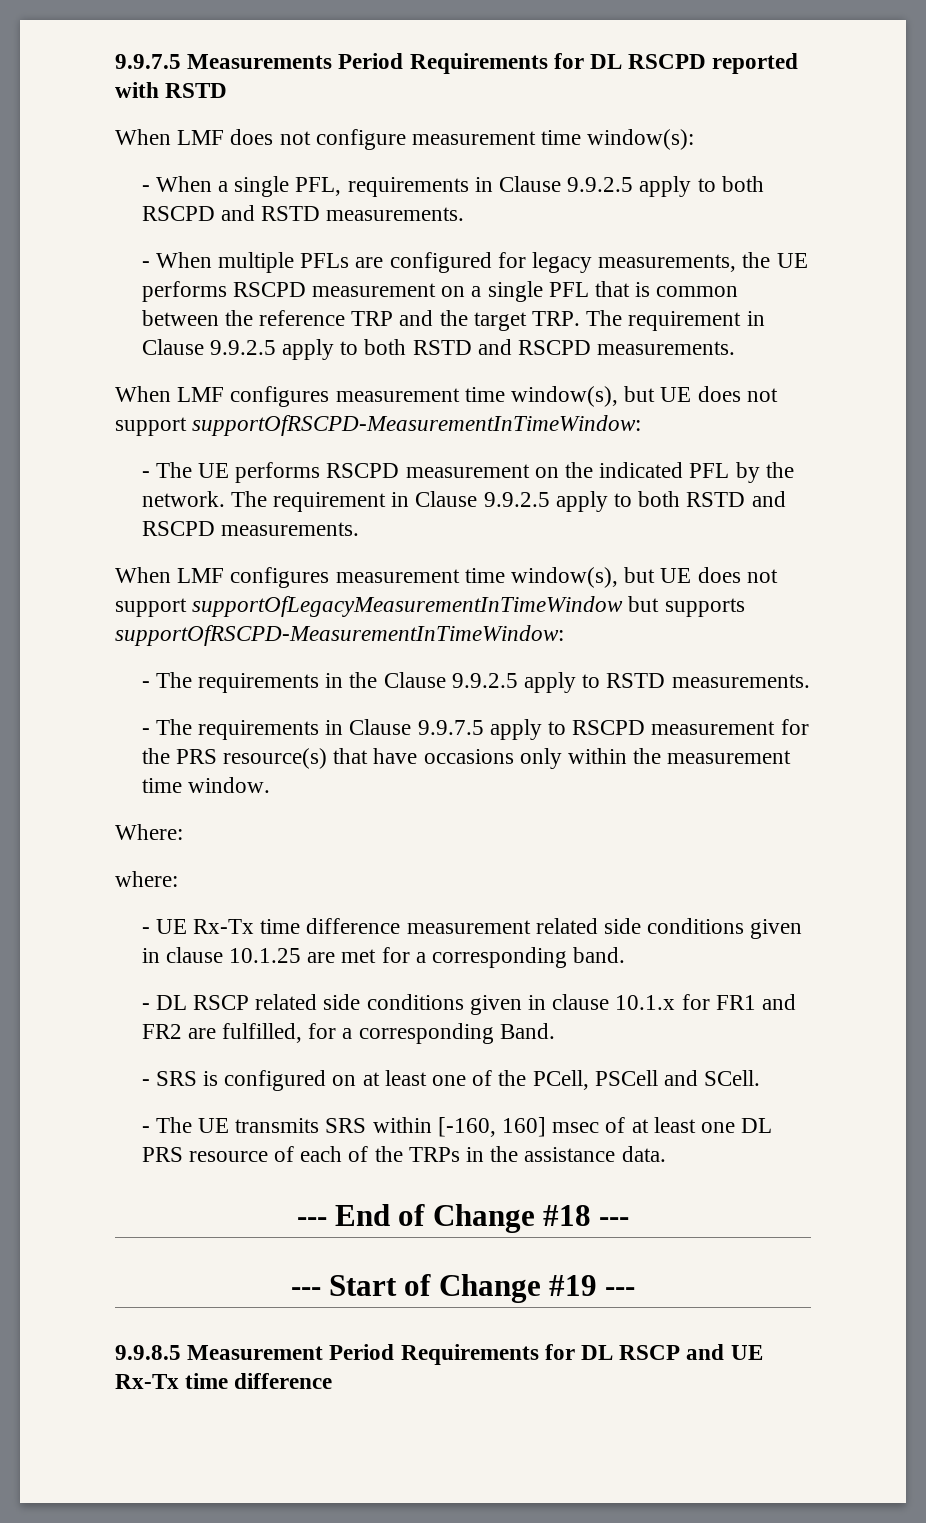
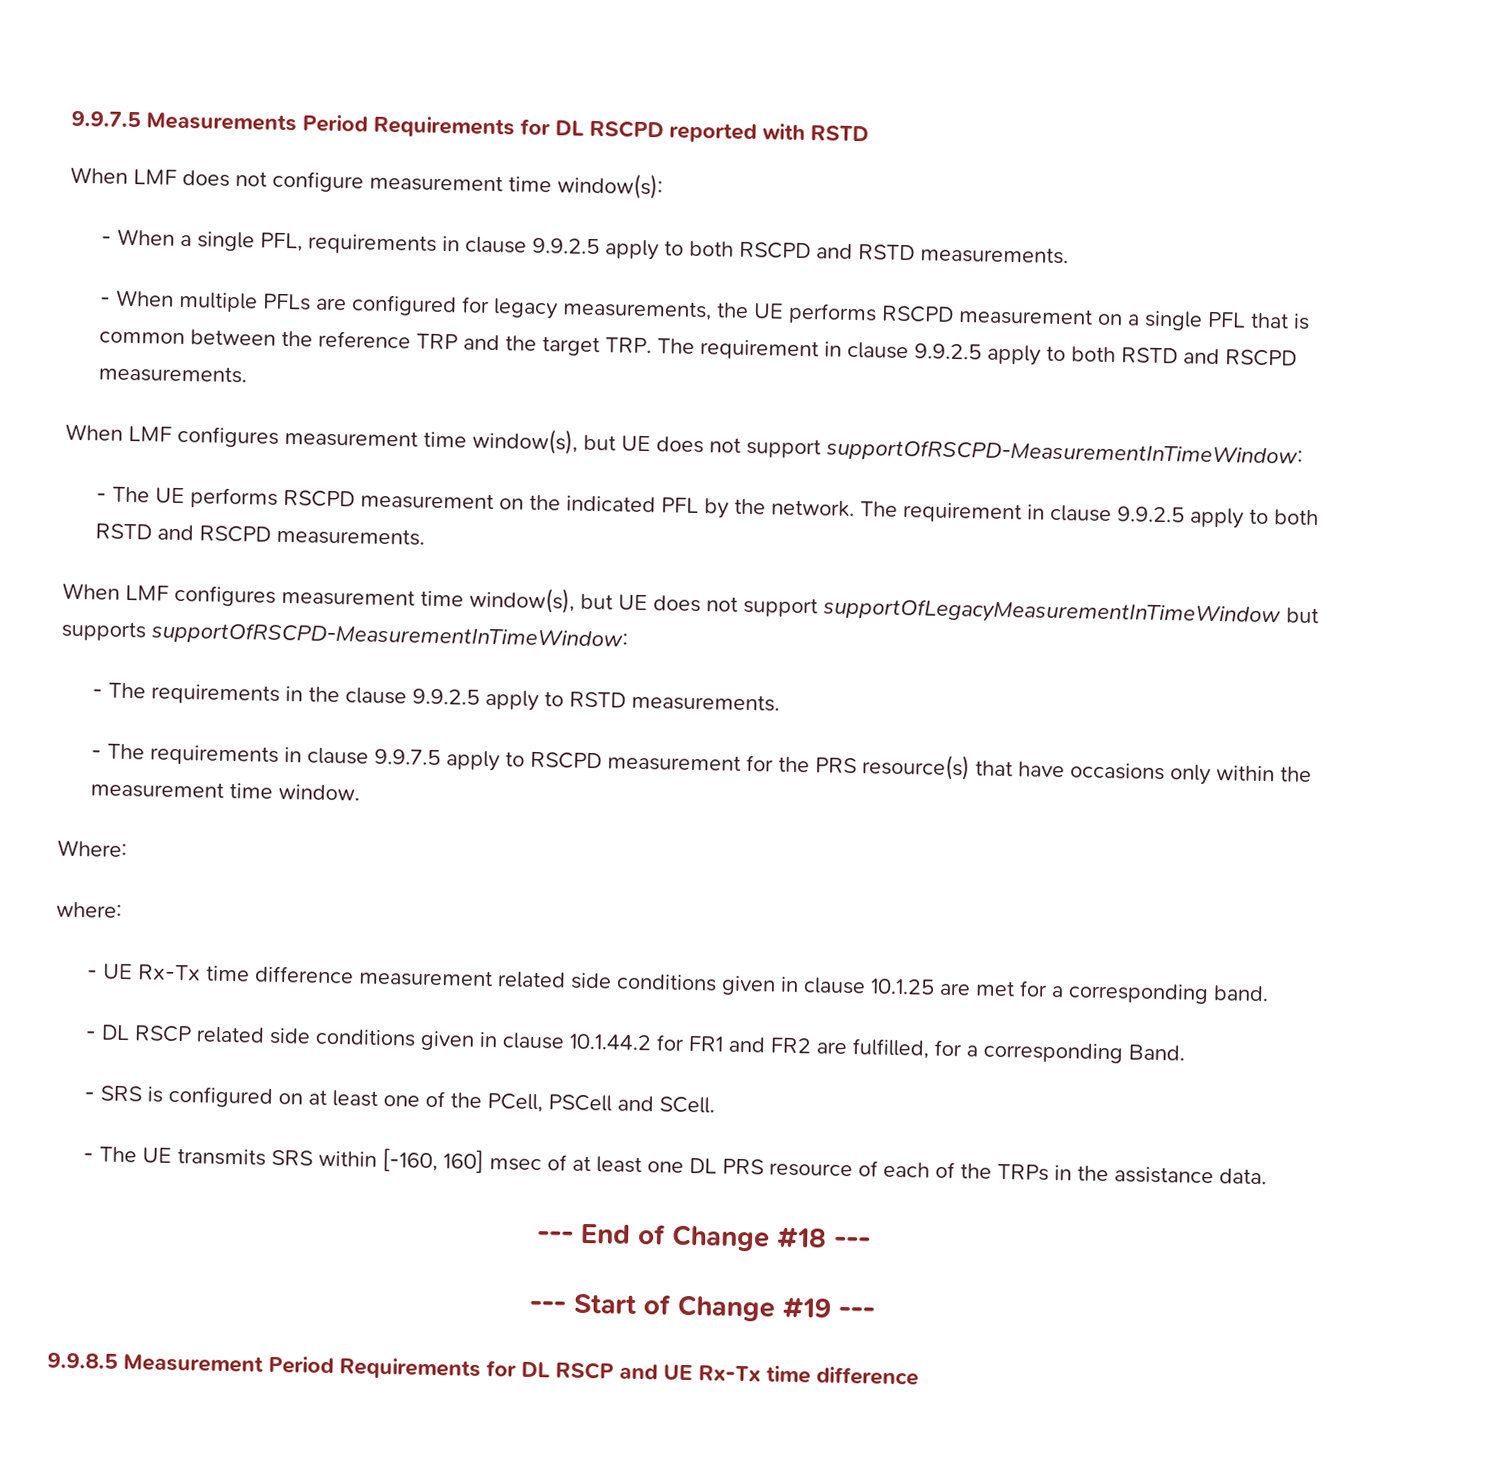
[499,176,562,192] Clause -> [464,236,527,254] clause
[141,339,204,355] Clause -> [846,341,909,360] clause
[415,491,478,507] Clause -> [1049,504,1112,523] clause
[383,672,446,688] Clause -> [344,687,407,705] clause
[349,719,412,735] Clause -> [306,747,369,765] clause
[615,995,676,1010] 10.1.x -> [568,1033,652,1051] 10.1.44.2

